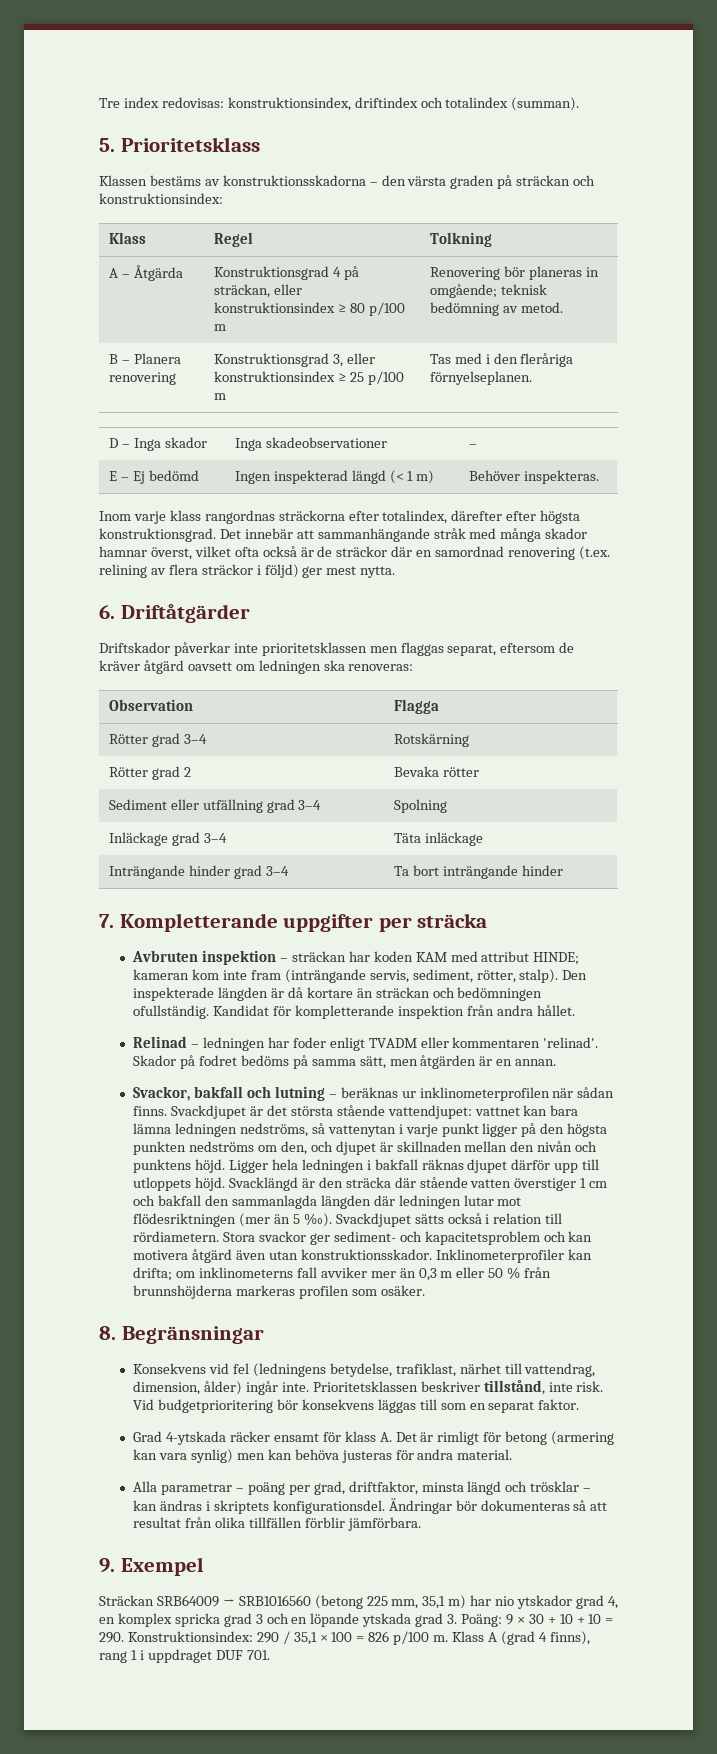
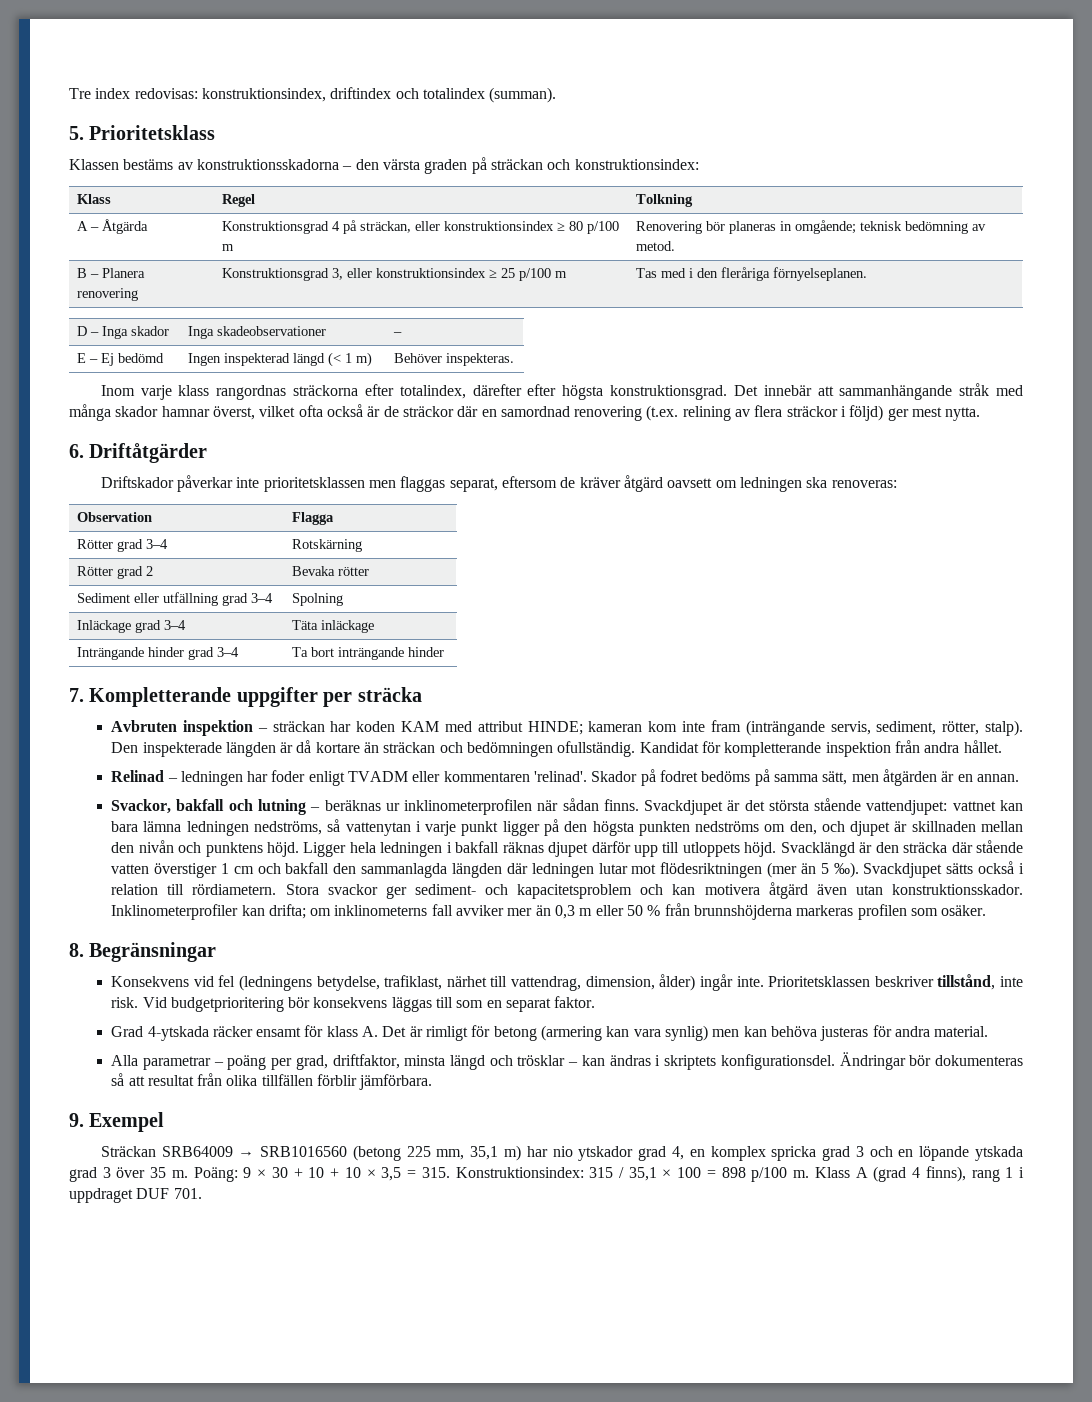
[447,1614,458,1624] 3. -> [102,1167,188,1178] 3 över 35 m.
[605,1618,614,1624] [99,1631,279,1643] = 290. Konstruktionsindex: 290 -> [366,1167,614,1181] × 3,5 = 315. Konstruktionsindex: 315
[368,1631,390,1642] 826 -> [721,1167,746,1178] 898

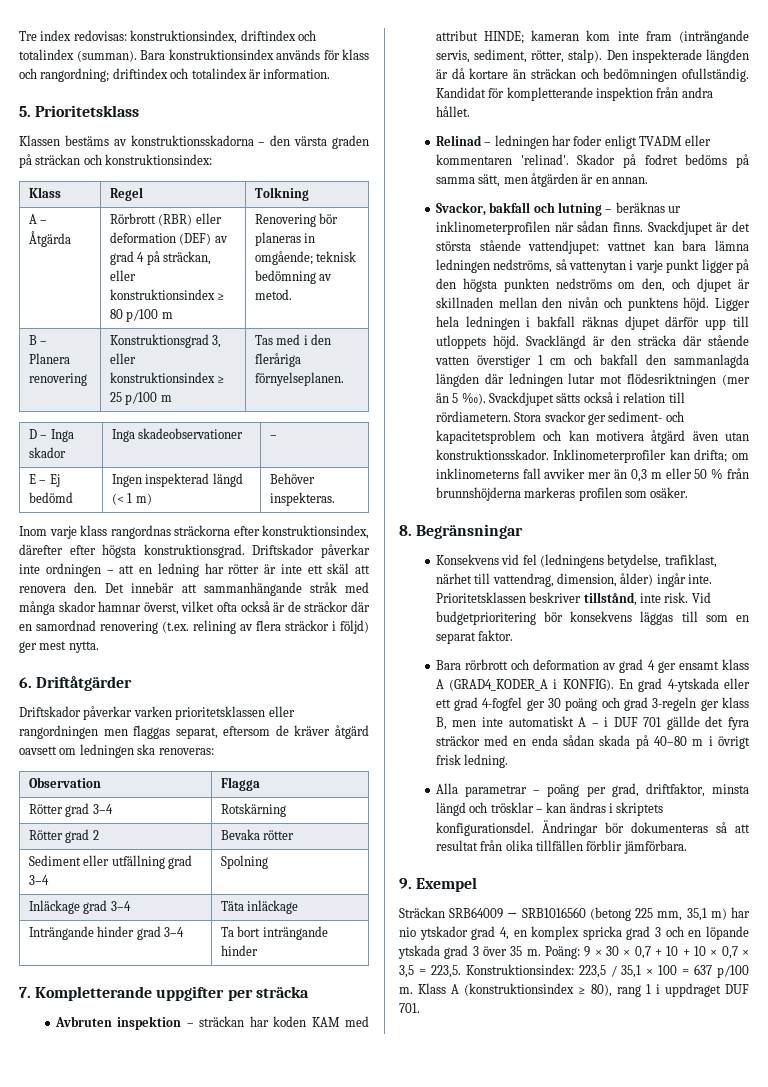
(557, 95) none -> [140,49,369,60] [19,68,331,82] Bara konstruktionsindex används för klass och rangordning; driftindex och totalindex är information.
[221,221,329,234] Konstruktionsgrad -> [109,213,222,226] [109,232,228,245] [109,251,134,265] Rörbrott (RBR) eller deformation (DEF) av grad
[399,385,466,399] totalindex, -> [262,525,369,539] konstruktionsindex,
(728, 392) none -> [252,544,370,558] [19,563,370,577] [19,582,98,593] Driftskador påverkar inte ordningen – att en ledning har rötter är inte ett skäl att renovera den.
[236,477,365,492] inte prioritetsklassen -> [133,706,295,720] [19,725,98,739] varken prioritetsklassen eller rangordningen
[111,1025,989,1041] Grad 4-ytskada räcker ensamt för klass A. Det är rimligt för betong (armering kan vara synlig) men kan behöva justeras för andra material. -> [435,659,750,673] [435,678,750,692] [435,697,749,711] [435,716,749,730] [435,735,750,749] [435,754,509,768] Bara rörbrott och deformation av grad 4 ger ensamt klass A (GRAD4_KODER_A i KONFIG). En grad 4-ytskada eller ett grad 4-fogfel ger 30 poäng och grad 3-regeln ger klass B, men inte automatiskt A – i DUF 701 gällde det fyra sträckor med en enda sådan skada på 40–80 m i övrigt frisk ledning.
(288, 1172) none -> [623,946,651,959] × 0,7
[381,1167,614,1181] 3,5 = 315. Konstruktionsindex: 315 -> [721,946,749,959] [399,964,606,978] 0,7 × 3,5 = 223,5. Konstruktionsindex: 223,5
[721,1167,746,1178] 898 -> [694,964,713,975] 637
[873,1166,966,1182] (grad 4 finns), -> [464,983,612,997] (konstruktionsindex ≥ 80),

